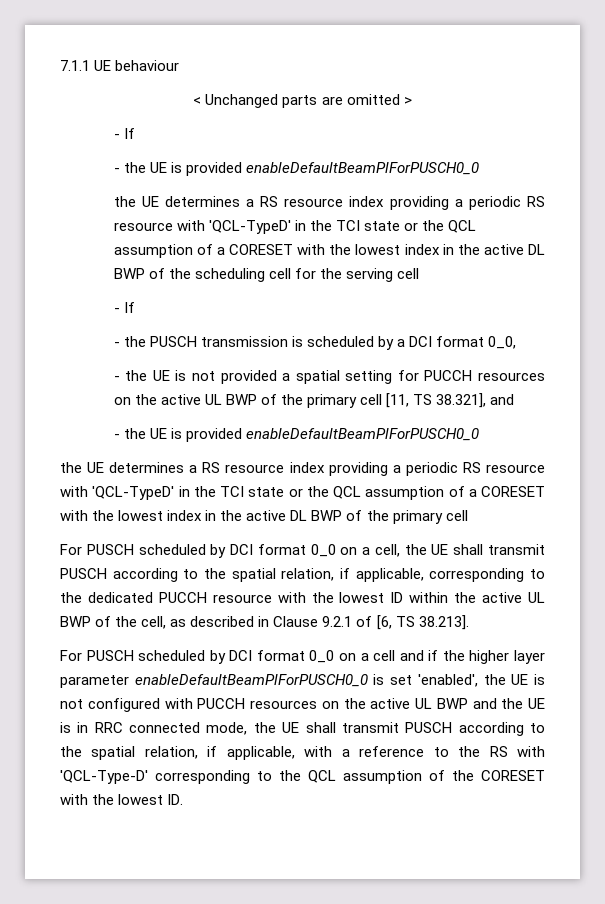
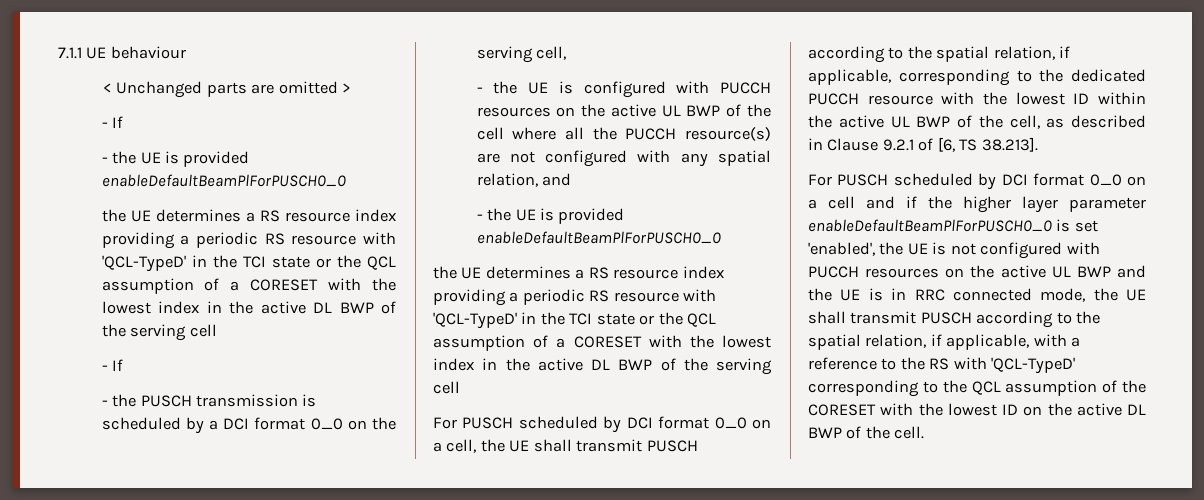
[194,268,342,282] scheduling cell for the -> (126, 330) none
[488,336,517,349] [113,370,419,384] 0_0, // - the UE is not provided a spatial setting for -> [310,417,396,430] [476,46,567,63] [476,81,710,98] 0_0 on the serving cell, // - the UE is configured with
[306,393,487,408] primary cell [11, TS 38.321], -> [476,127,771,141] [476,150,771,167] [476,173,538,187] cell where all the PUCCH resource(s) are not configured with any spatial relation,
[392,510,443,524] primary -> [716,358,772,375] serving
[60,770,148,784] 'QCL-Type-D' -> [991,357,1076,374] 'QCL-TypeD'
[167,794,184,805] ID. -> [1002,403,1146,416] [808,426,925,439] ID on the active DL BWP of the cell.

